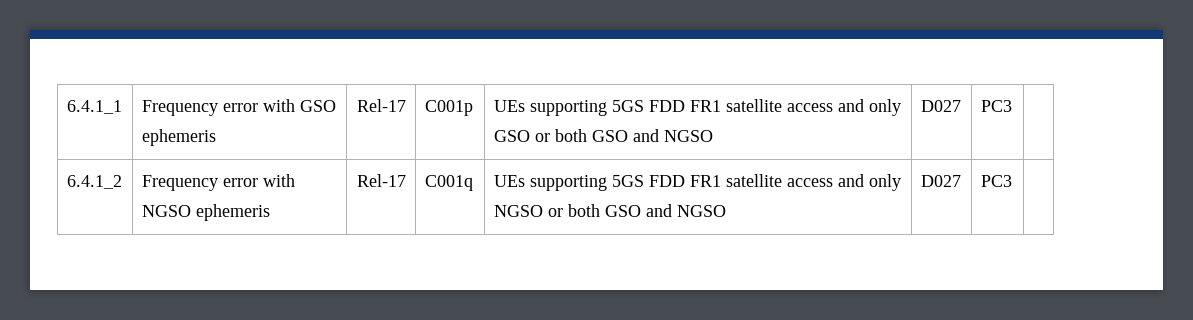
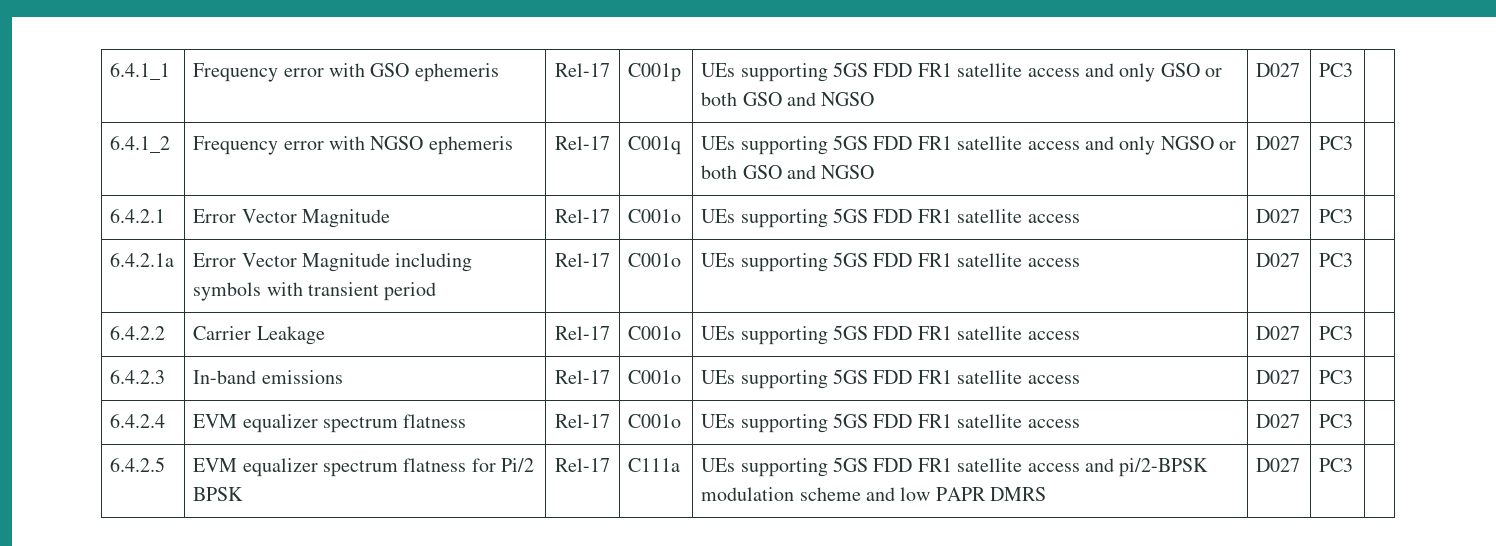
(1012, 181) none -> [110,208,166,223] [193,209,390,228] [555,209,610,223] [628,209,682,223] [701,208,1080,228] [1256,209,1301,223] [1319,209,1354,223] [110,252,175,267] [193,253,473,272] [193,282,437,301] [555,253,610,267] [628,253,682,267] [701,252,1080,272] [1256,253,1301,267] [1319,253,1354,267] [110,325,166,340] [193,326,325,345] [555,326,610,340] [628,326,682,340] [701,325,1080,345] [1256,326,1301,340] [1319,326,1354,340] [110,369,166,384] [193,370,343,384] [555,370,610,384] [628,370,682,384] [701,369,1080,389] [1256,370,1301,384] [1319,370,1354,384] [110,413,166,428] [193,414,467,433] [555,414,610,428] [628,414,682,428] [701,413,1080,433] [1256,414,1301,428] [1319,414,1354,428] [110,457,166,472] [193,458,535,477] [193,487,244,501] [555,458,610,472] [628,458,681,472] [701,457,1209,477] [701,487,1047,501] [1256,458,1301,472] [1319,458,1354,472] // 6.4.2.1 | Error Vector Magnitude | Rel-17 | C001o | UEs supporting 5GS FDD FR1 satellite access | D027 | PC3 | // 6.4.2.1a | Error Vector Magnitude including symbols with transient period | Rel-17 | C001o | UEs supporting 5GS FDD FR1 satellite access | D027 | PC3 | // 6.4.2.2 | Carrier Leakage | Rel-17 | C001o | UEs supporting 5GS FDD FR1 satellite access | D027 | PC3 | // 6.4.2.3 | In-band emissions | Rel-17 | C001o | UEs supporting 5GS FDD FR1 satellite access | D027 | PC3 | // 6.4.2.4 | EVM equalizer spectrum flatness | Rel-17 | C001o | UEs supporting 5GS FDD FR1 satellite access | D027 | PC3 | // 6.4.2.5 | EVM equalizer spectrum flatness for Pi/2 BPSK | Rel-17 | C111a | UEs supporting 5GS FDD FR1 satellite access and pi/2-BPSK modulation scheme and low PAPR DMRS | D027 | PC3 |

